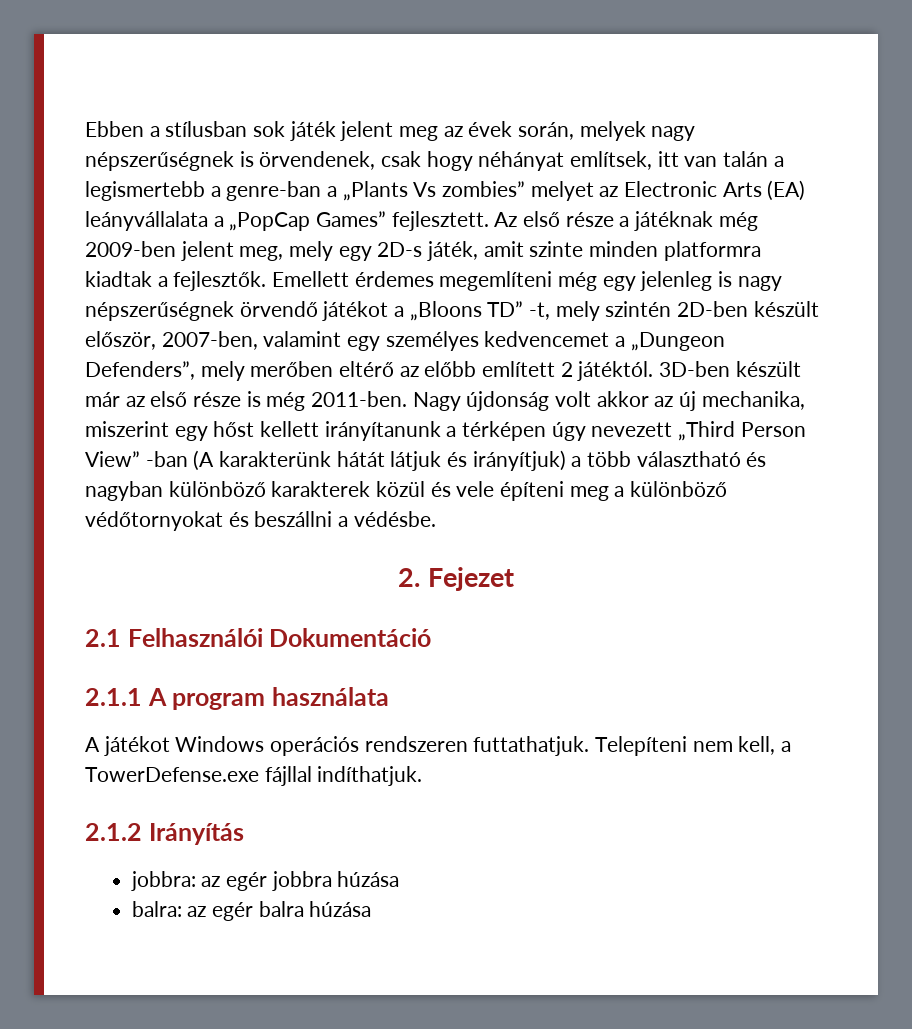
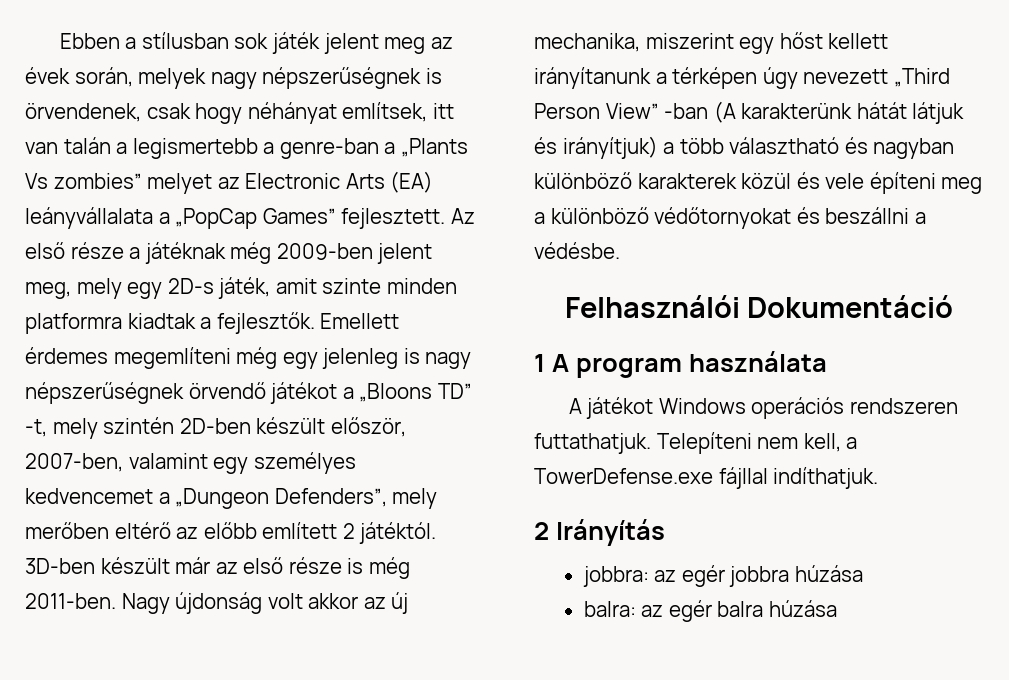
[398,567,514,591] [85,629,121,647] 2. Fejezet // 2.1 -> (620, 250) none
[85,688,142,706] 2.1.1 -> [534,354,545,372] 1
[85,823,142,841] 2.1.2 -> [534,522,549,540] 2

